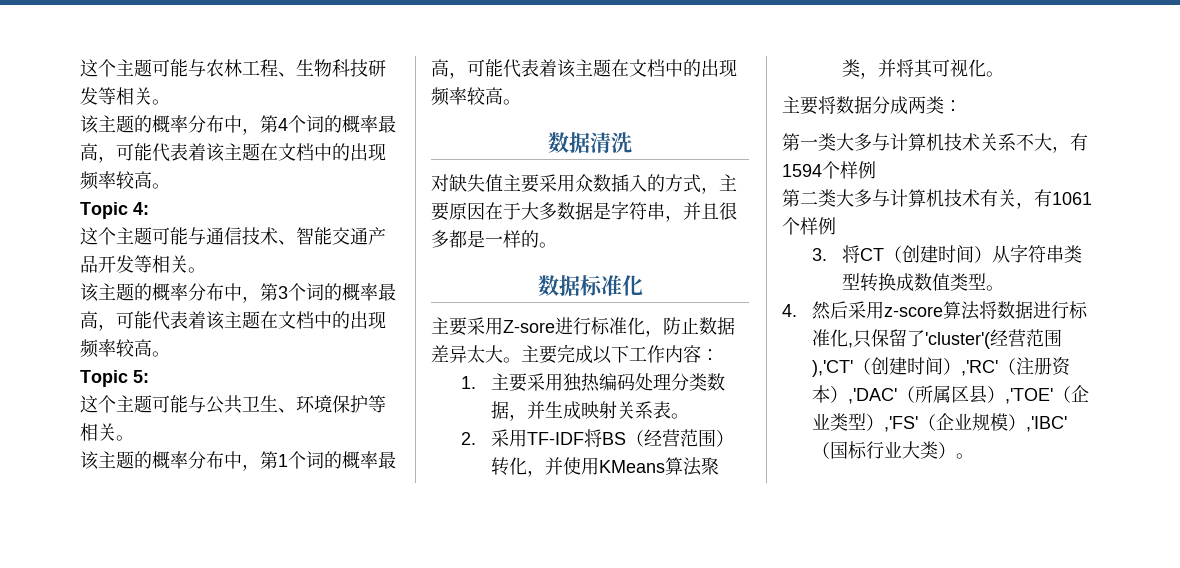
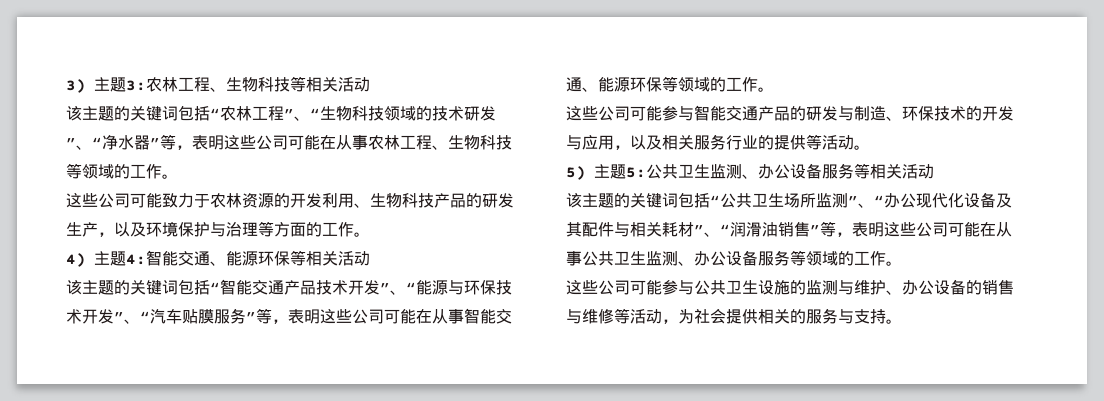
[80,59,386,77] [80,87,170,105] [80,115,396,135] [80,143,386,163] [80,171,170,190] [80,202,149,219] [80,227,386,245] [80,255,206,273] [80,283,396,303] [80,311,386,331] [80,339,170,358] [80,370,149,387] [80,395,386,414] [80,423,134,441] [80,451,396,471] [431,59,737,79] [431,87,521,106] [548,132,632,153] [431,174,737,194] [431,201,737,222] [431,230,557,248] [537,275,643,296] [431,317,735,337] [431,344,719,364] [461,373,726,392] [491,401,690,421] [461,429,735,447] [491,457,720,477] [842,59,1005,79] [782,96,962,115] [782,133,1088,153] [782,161,876,179] [782,189,1092,209] [782,217,836,235] [812,244,1083,263] [842,273,1005,292] [782,301,1089,320] [812,329,1063,349] [812,357,1072,377] [812,385,1090,404] [812,413,1068,432] [812,441,957,459] 这个主题可能与农林工程、生物科技研发等相关。 // 该主题的概率分布中，第4个词的概率最高，可能代表着该主题在文档中的出现频率较高。 // Topic 4: // 这个主题可能与通信技术、智能交通产品开发等相关。 // 该主题的概率分布中，第3个词的概率最高，可能代表着该主题在文档中的出现频率较高。 // Topic 5: // 这个主题可能与公共卫生、环境保护等相关。 // 该主题的概率分布中，第1个词的概率最高，可能代表着该主题在文档中的出现频率较高。 // 数据清洗 // 对缺失值主要采用众数插入的方式，主要原因在于大多数据是字符串，并且很多都是一样的。 // 数据标准化 // 主要采用Z-sore进行标准化，防止数据差异太大。主要完成以下工作内容： // 1.主要采用独热编码处理分类数据，并生成映射关系表。 // 2.采用TF-IDF将BS（经营范围）转化，并使用KMeans算法聚类，并将其可视化。 // 主要将数据分成两类： // 第一类大多与计算机技术关系不大，有1594个样例 // 第二类大多与计算机技术有关，有1061个样例 // 3.将CT（创建时间）从字符串类型转换成数值类型。 // 4.然后采用z-score算法将数据进行标准化,只保留了'cluster'(经营范围),'CT'（创建时间）,'RC'（注册资本）,'DAC'（所属区县）,'TOE'（企业类型）,'FS'（企业规模）,'IBC'（国标行业大类） -> [66,76,370,93] [66,105,496,121] [66,134,512,150] [66,163,178,179] [66,193,514,208] [66,221,370,237] [66,250,370,267] [66,279,512,295] [66,308,512,324] [566,76,774,92] [566,105,1014,121] [566,134,870,150] [566,163,934,180] [566,192,1012,208] [566,221,1012,237] [566,250,902,266] [566,279,1014,295] [566,308,886,324] 3)主题3:农林工程、生物科技等相关活动 // 该主题的关键词包括“农林工程”、“生物科技领域的技术研发”、“净水器”等，表明这些公司可能在从事农林工程、生物科技等领域的工作。 // 这些公司可能致力于农林资源的开发利用、生物科技产品的研发生产，以及环境保护与治理等方面的工作。 // 4)主题4:智能交通、能源环保等相关活动 // 该主题的关键词包括“智能交通产品技术开发”、“能源与环保技术开发”、“汽车贴膜服务”等，表明这些公司可能在从事智能交通、能源环保等领域的工作。 // 这些公司可能参与智能交通产品的研发与制造、环保技术的开发与应用，以及相关服务行业的提供等活动。 // 5)主题5:公共卫生监测、办公设备服务等相关活动 // 该主题的关键词包括“公共卫生场所监测”、“办公现代化设备及其配件与相关耗材”、“润滑油销售”等，表明这些公司可能在从事公共卫生监测、办公设备服务等领域的工作。 // 这些公司可能参与公共卫生设施的监测与维护、办公设备的销售与维修等活动，为社会提供相关的服务与支持

